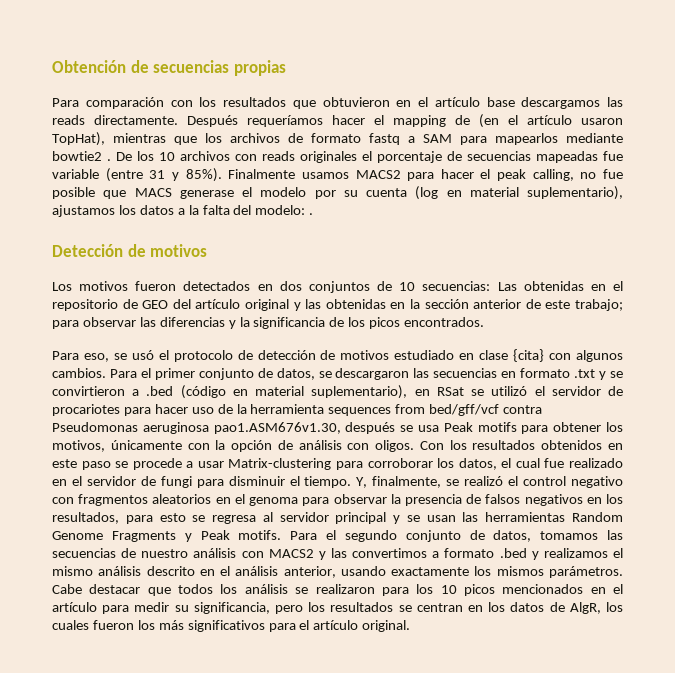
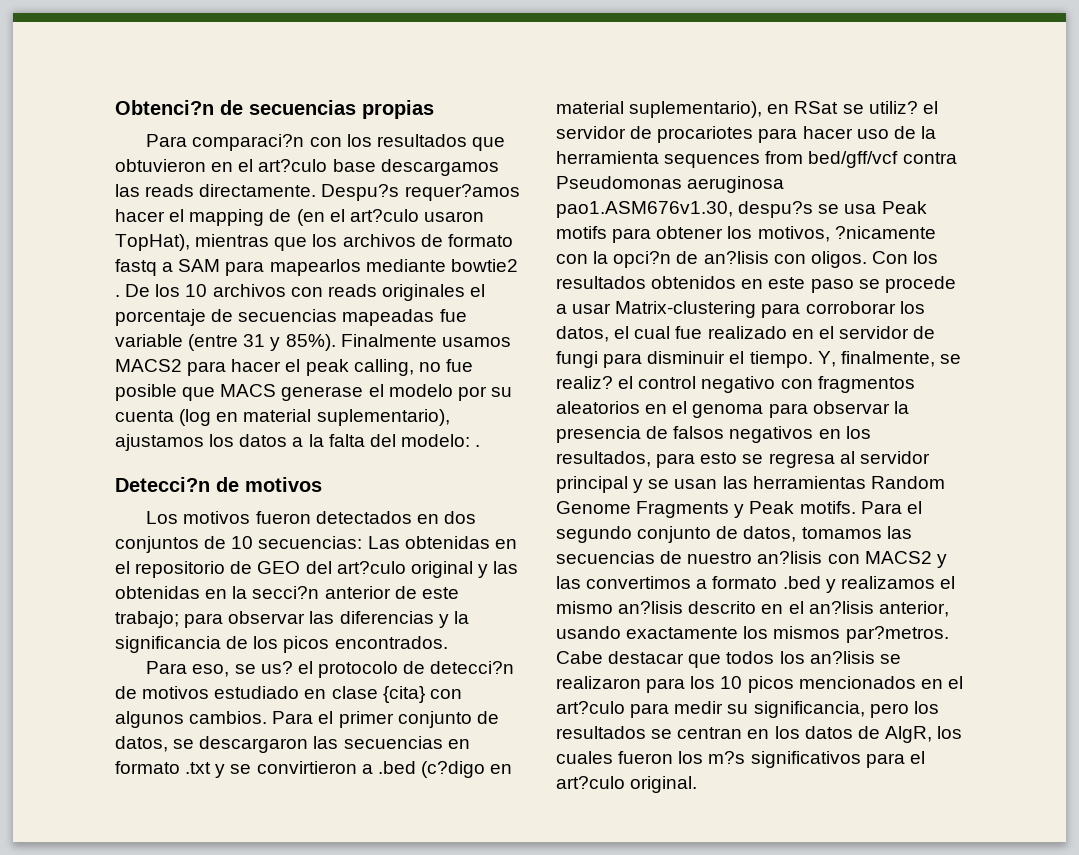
[52,60,126,73] Obtención -> [115,100,214,115] Obtenci?n
[85,97,164,109] comparación -> [192,134,305,151] comparaci?n
[434,97,480,107] artículo -> [258,159,328,172] art?culo
[187,115,323,127] Después requeríamos -> [321,184,520,201] Despu?s requer?amos
[527,115,572,125] artículo -> [349,209,419,222] art?culo
[52,244,123,257] Detección -> [115,477,210,492] Detecci?n
[195,299,241,309] artículo -> [336,561,406,574] art?culo
[424,299,469,309] sección -> [252,586,320,599] secci?n
[131,350,154,360] usó -> [260,661,293,674] us?
[257,350,316,360] detección -> [430,661,515,674] detecci?n
[180,385,226,399] (código -> [420,761,485,778] (c?digo
[491,386,528,396] utilizó -> [868,101,918,114] utiliz?
[345,422,396,434] después -> [738,201,814,218] despu?s
[110,440,182,450] únicamente -> [834,226,936,239] ?nicamente
[231,440,342,452] opción de análisis -> [613,251,769,268] opci?n de an?lisis
[464,476,504,486] realizó -> [556,376,613,389] realiz?
[193,548,237,558] análisis -> [757,551,823,564] an?lisis
[98,566,142,576] análisis -> [618,601,684,614] an?lisis
[235,566,279,576] análisis -> [808,601,874,614] an?lisis
[548,566,623,578] parámetros. -> [845,626,949,643] par?metros.
[244,584,288,594] análisis -> [809,651,875,664] an?lisis
[52,602,97,612] artículo -> [556,701,625,714] art?culo
[158,620,184,630] más -> [708,751,746,764] m?s
[313,620,359,630] artículo -> [556,776,625,789] art?culo

